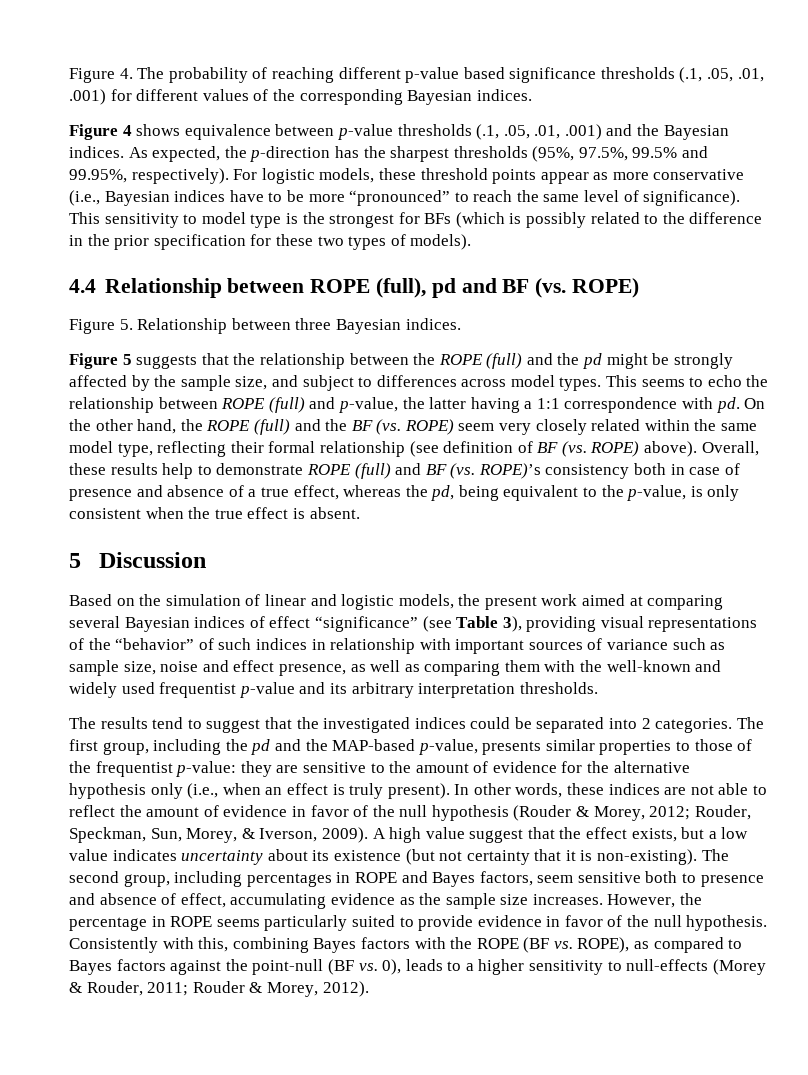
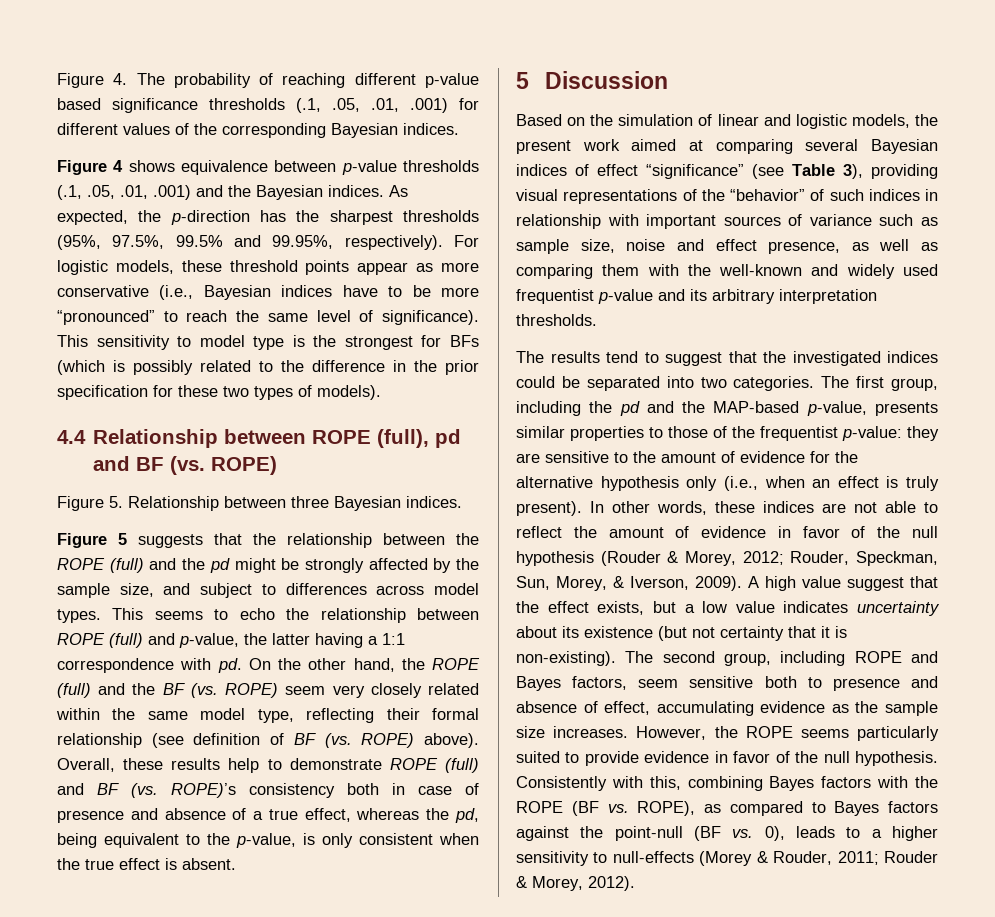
[641,718,651,729] 2 -> [700,377,727,388] two
[246,872,351,887] percentages in -> (846, 658) none
[69,916,166,931] percentage in -> (738, 732) none

